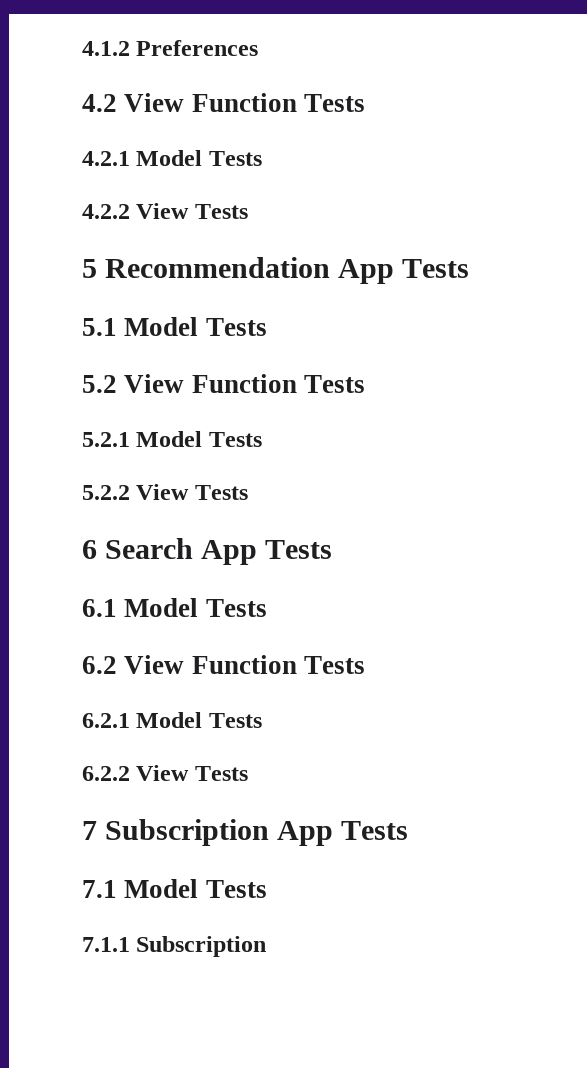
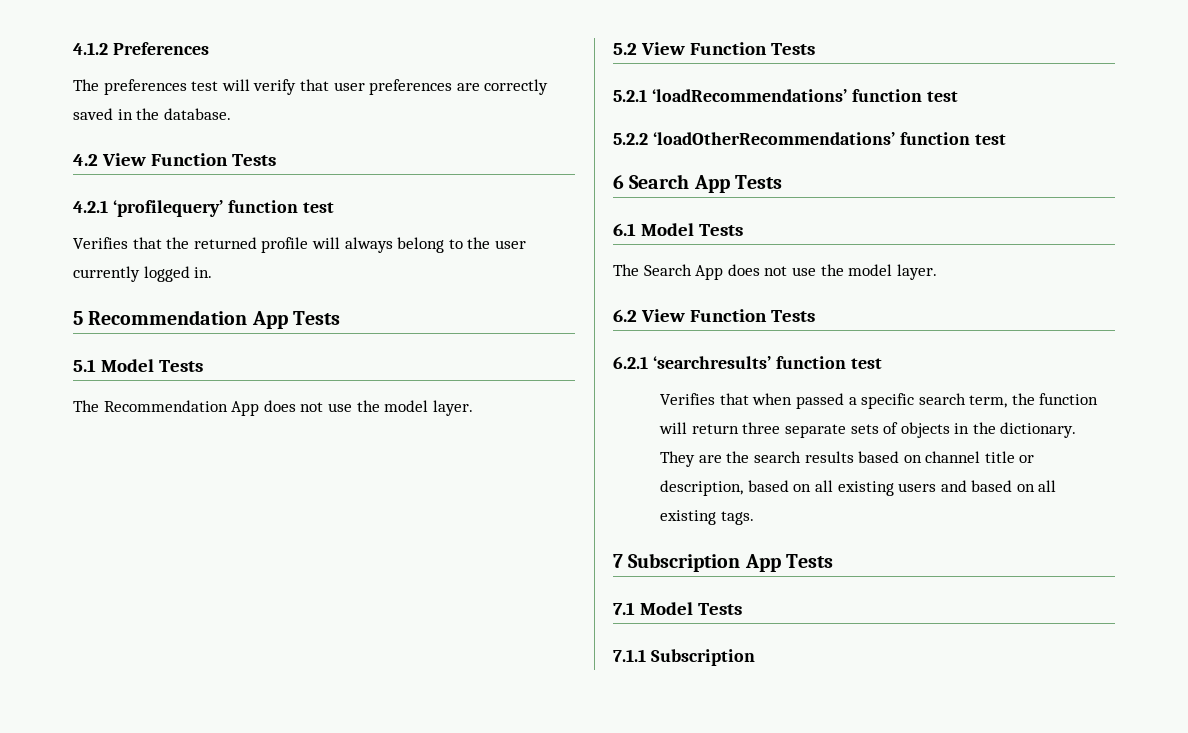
(259, 48) none -> [73,79,549,95] [73,108,231,120] // The preferences test will verify that user preferences are correctly saved in the database.
[136,150,262,166] [82,203,248,219] Model Tests // 4.2.2 View Tests -> [112,200,334,217] [73,237,526,253] [73,266,213,282] ‘profilequery’ function test // Verifies that the returned profile will always belong to the user currently logged in.
(267, 327) none -> [73,400,473,416] // The Recommendation App does not use the model layer.
[136,431,262,447] [82,484,248,500] Model Tests // 5.2.2 View Tests -> [651,89,958,102] [613,132,1006,145] ‘loadRecommendations’ function test // 5.2.2 ‘loadOtherRecommendations’ function test
(267, 608) none -> [613,264,937,280] // The Search App does not use the model layer.
[136,712,262,728] [82,765,248,781] Model Tests // 6.2.2 View Tests -> [652,356,882,369] [660,393,1099,409] [659,422,1077,438] [660,451,1035,467] [660,480,1057,496] [660,510,754,525] ‘searchresults’ function test // Verifies that when passed a specific search term, the function will return three separate sets of objects in the dictionary. They are the search results based on channel title or description, based on all existing users and based on all existing tags.

